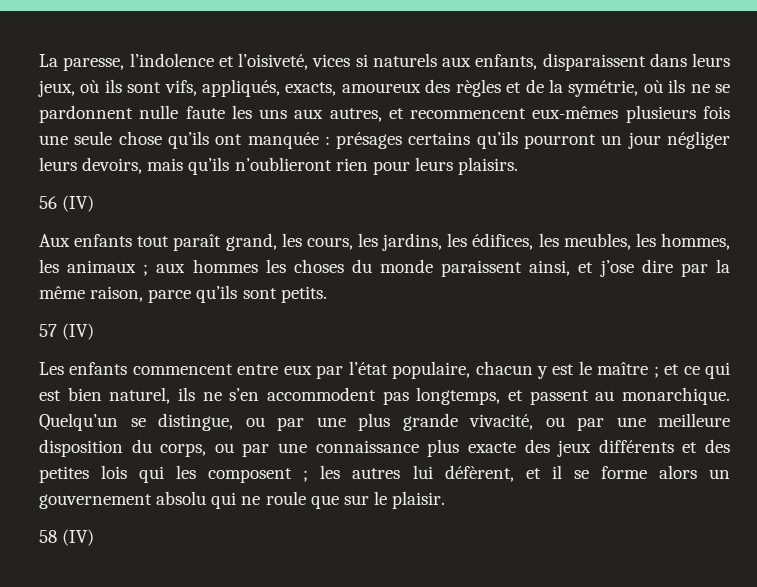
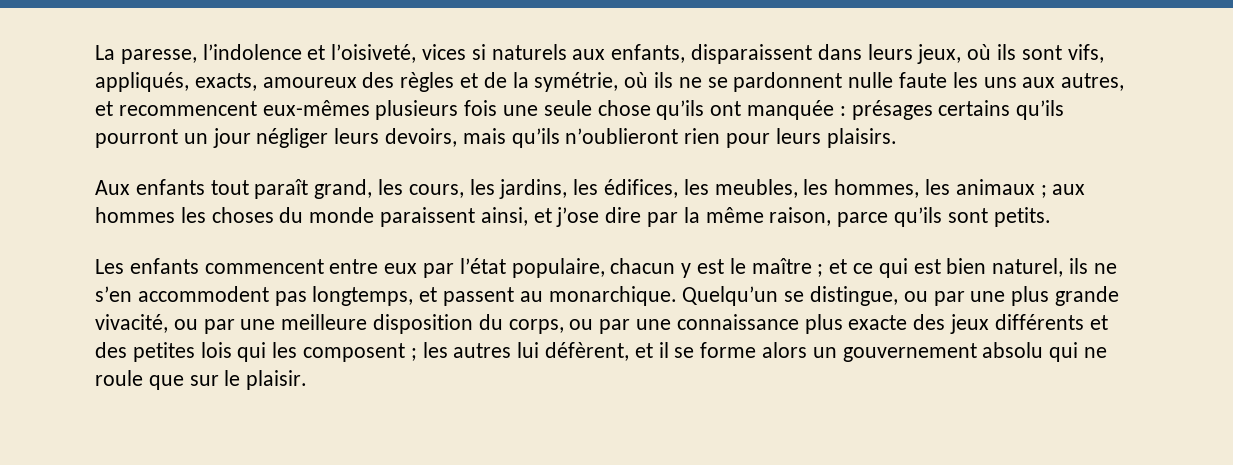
[39,195,95,212] // 56 (IV) -> (897, 138) none
[39,323,95,340] // 57 (IV) -> (1051, 217) none
[39,529,95,546] // 58 (IV) -> (308, 380) none

